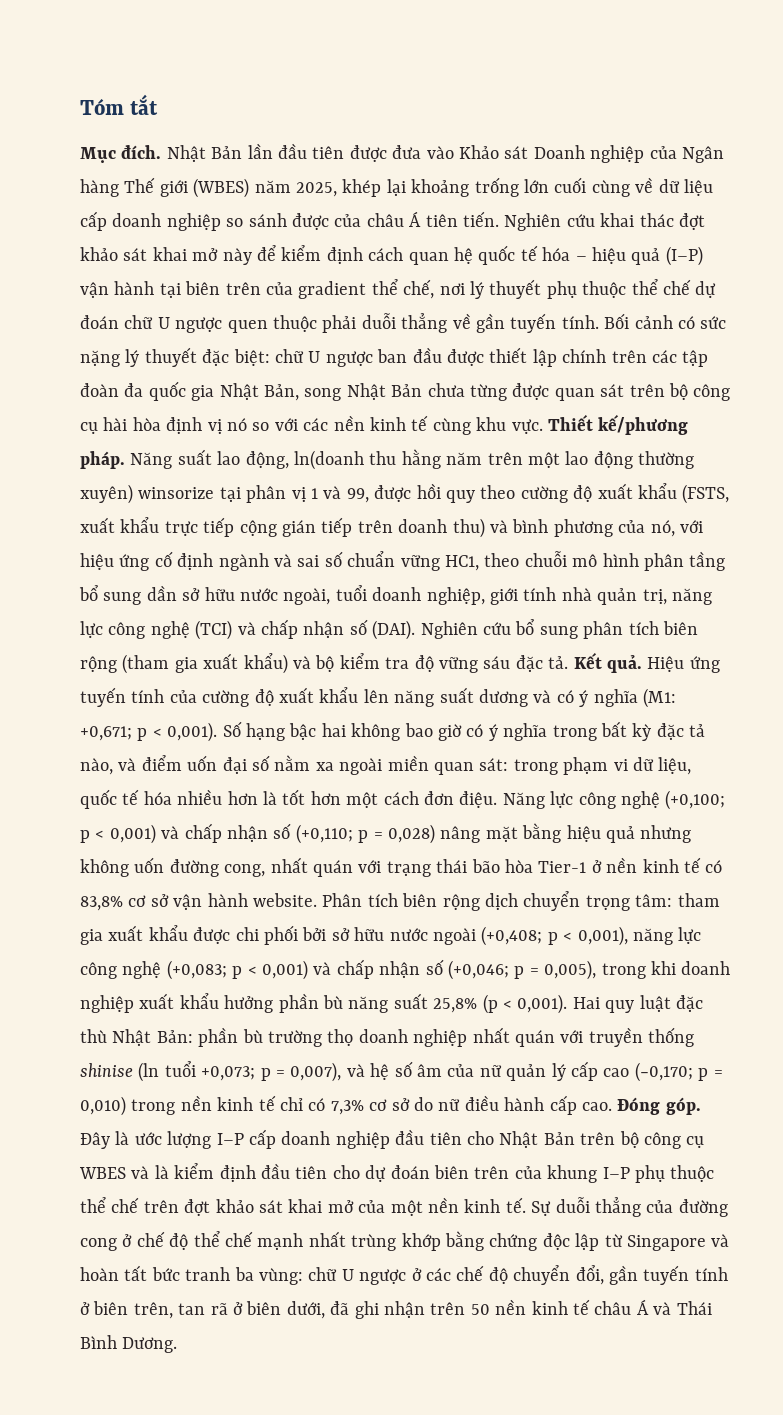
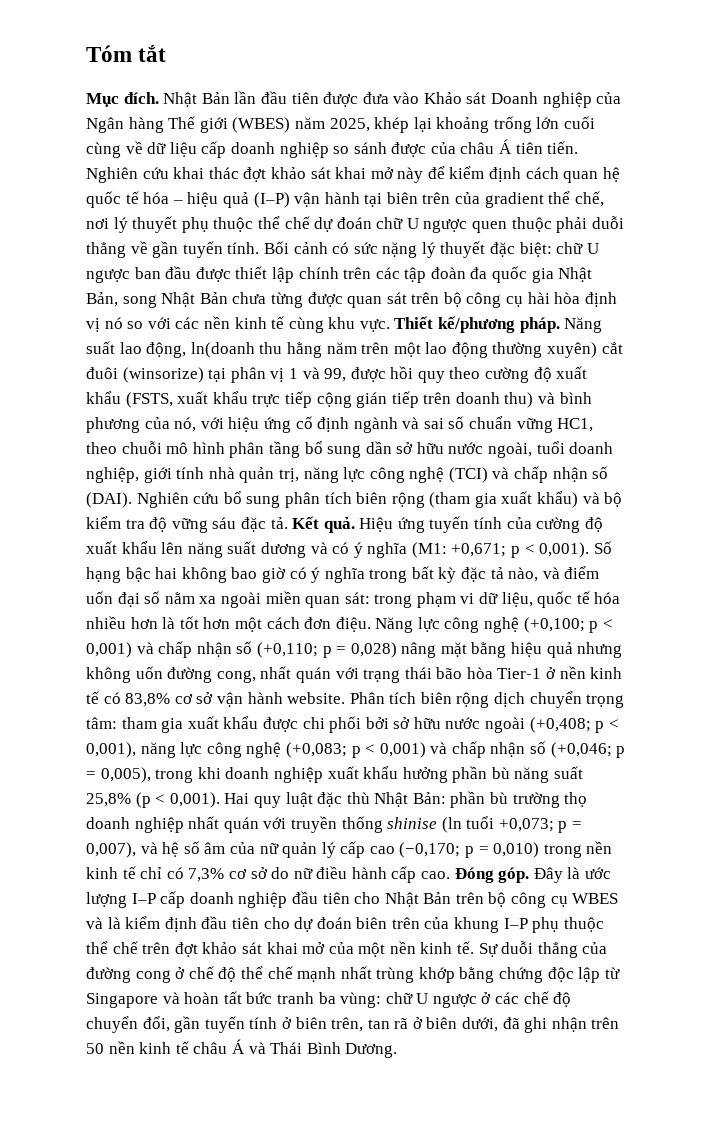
[138,487,215,499] winsorize -> [601,342,623,354] [86,367,204,383] cắt đuôi (winsorize)

